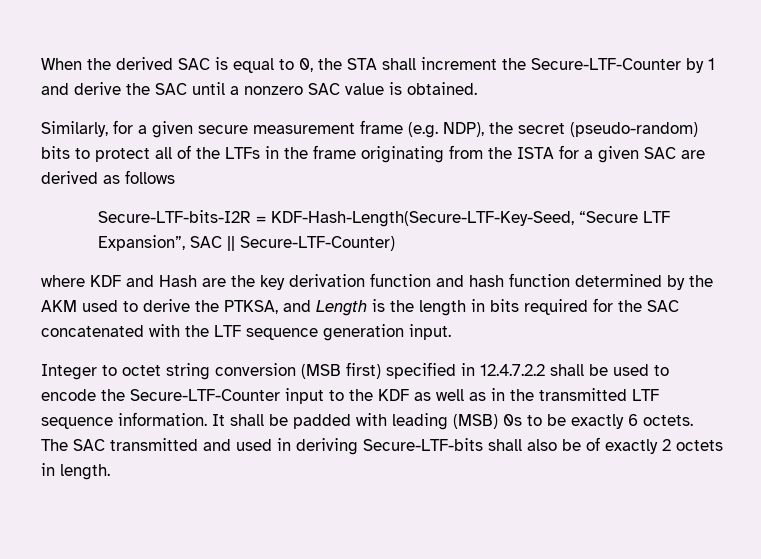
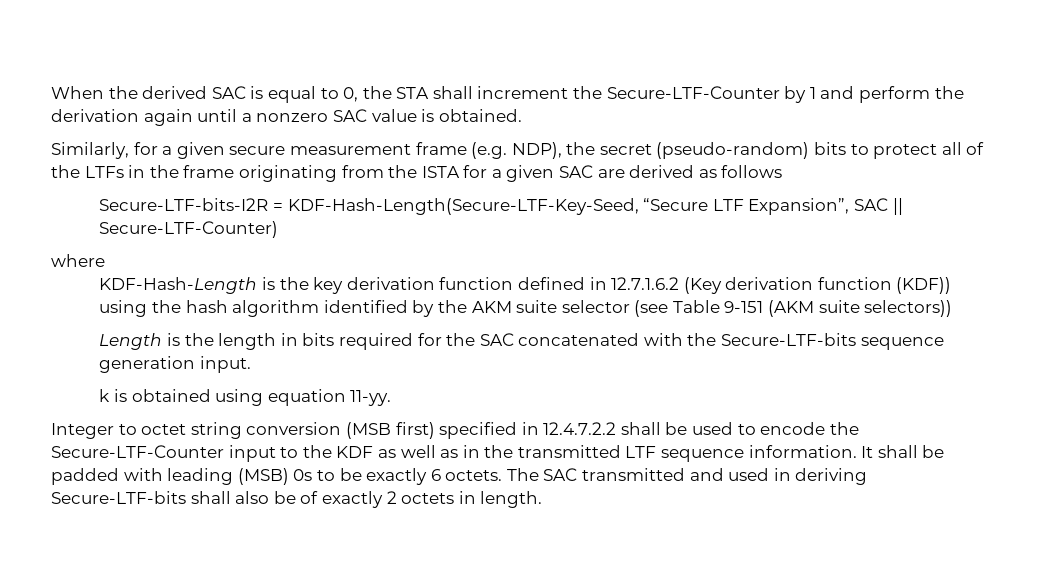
[74,82,187,95] derive the SAC -> [859,86,964,103] [51,109,193,126] perform the derivation again
[90,273,713,290] [41,299,311,314] KDF and Hash are the key derivation function and hash function determined by the AKM used to derive the PTKSA, and -> [99,277,952,294] [99,300,953,317] // KDF-Hash-Length is the key derivation function defined in 12.7.1.6.2 (Key derivation function (KDF)) using the hash algorithm identified by the AKM suite selector (see Table 9-151 (AKM suite selectors)) //
[214,325,241,337] LTF -> [721,333,857,346] Secure-LTF-bits
(451, 332) none -> [99,389,392,406] // k is obtained using equation 11-yy.

